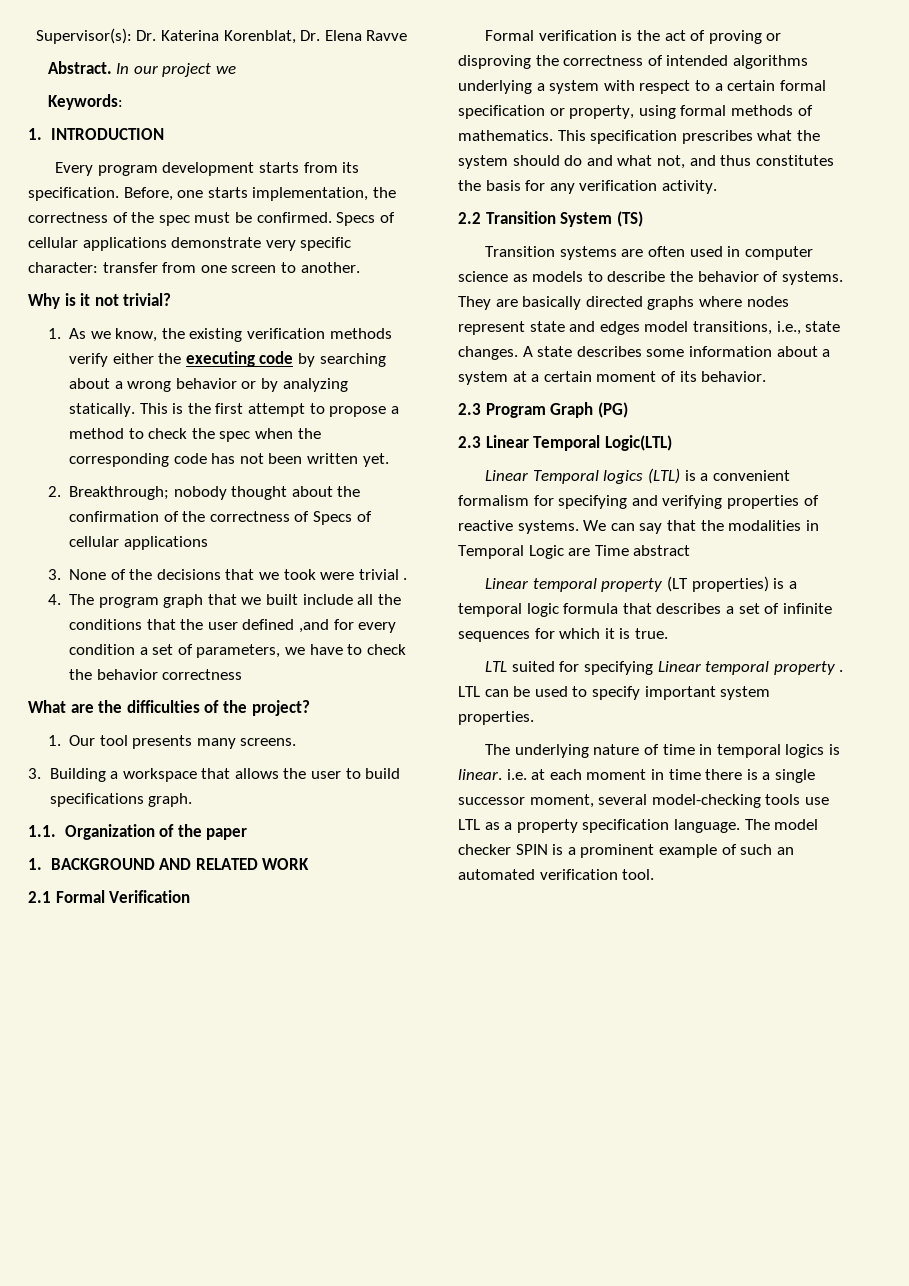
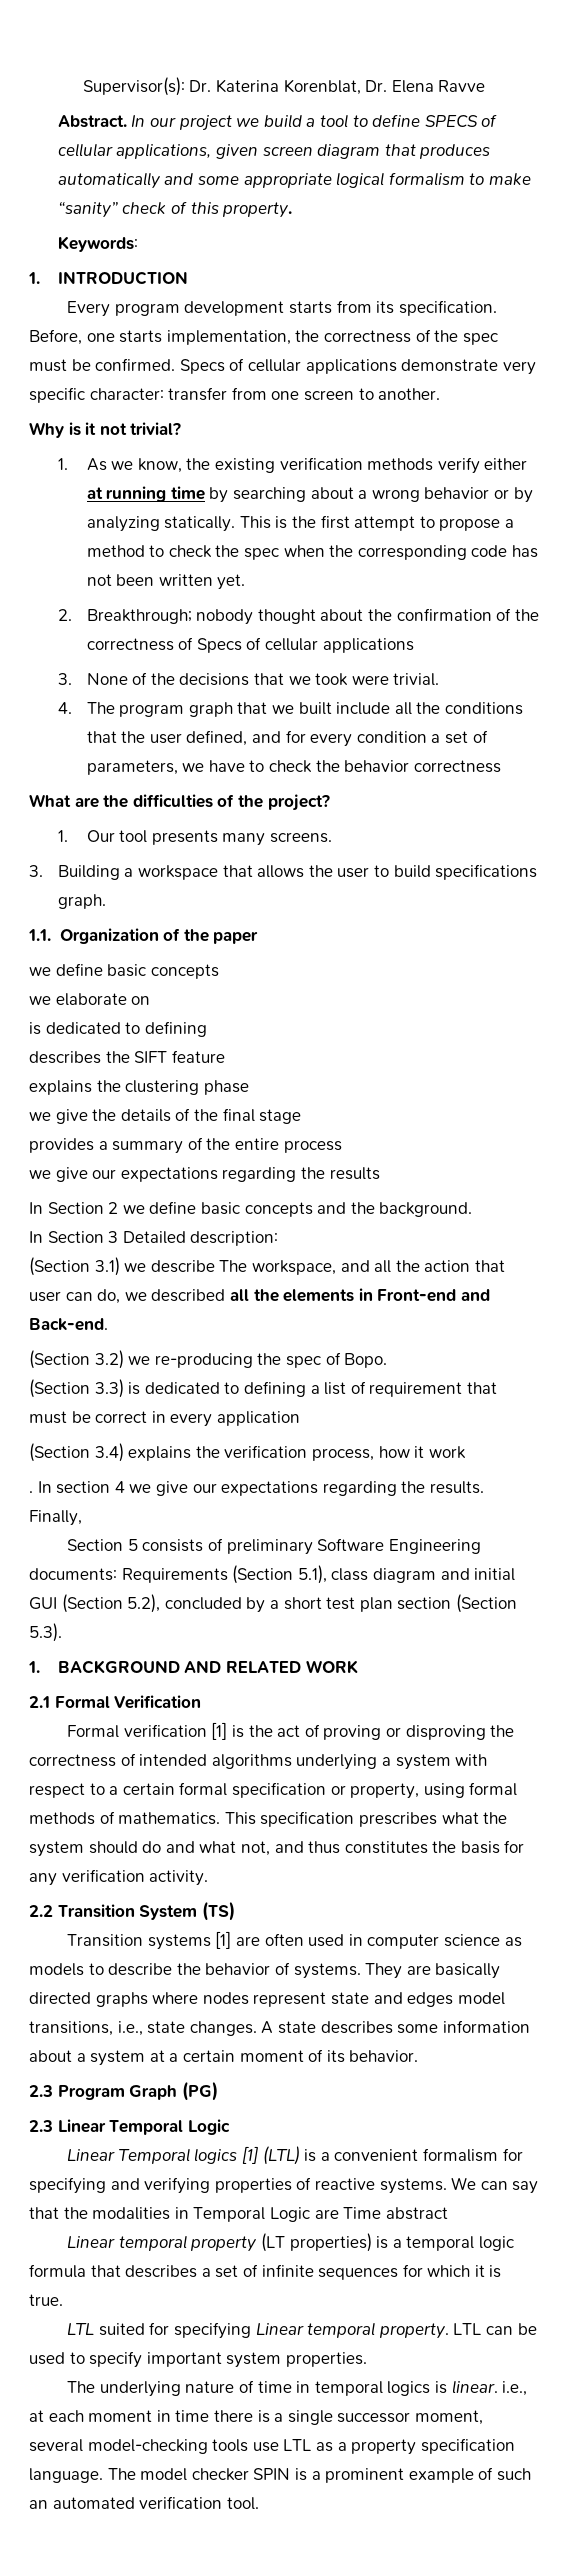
(236, 70) none -> [263,114,498,128] [57,143,491,159] [57,172,531,189] [57,201,293,218] build a tool to define SPECS of cellular applications, given screen diagram that produces automatically and some appropriate logical formalism to make “sanity” check of this property.
[158,351,294,367] the executing code -> [86,486,205,502] at running time
[358,569,408,580] trivial . -> [393,673,440,686] trivial.
[242,619,329,633] defined ,and -> [186,730,282,746] defined, and
(248, 834) none -> [29,963,219,979] [29,993,151,1006] [29,1021,207,1037] [29,1050,225,1064] [29,1080,249,1095] [29,1108,302,1124] [29,1137,342,1154] [29,1167,380,1182] [29,1201,473,1217] [29,1231,279,1246] [29,1257,505,1276] [29,1288,490,1304] [29,1318,108,1331] [29,1350,388,1369] [29,1379,497,1398] [29,1411,300,1427] [29,1443,466,1462] [29,1481,484,1496] [29,1510,82,1526] [67,1538,481,1555] [29,1565,516,1584] [29,1594,517,1613] [29,1623,62,1642] // we define basic concepts // we elaborate on // is dedicated to defining // describes the SIFT feature // explains the clustering phase // we give the details of the final stage // provides a summary of the entire process // we give our expectations regarding the results // In Section 2 we define basic concepts and the background. // In Section 3 Detailed description: // (Section 3.1) we describe The workspace, and all the action that user can do, we described all the elements in Front-end and Back-end. // (Section 3.2) we re-producing the spec of Bopo. // (Section 3.3) is dedicated to defining a list of requirement that must be correct in every application // (Section 3.4) explains the verification process, how it work // . In section 4 we give our expectations regarding the results. Finally, // Section 5 consists of preliminary Software Engineering documents: Requirements (Section 5.1), class diagram and initial GUI (Section 5.2), concluded by a short test plan section (Section 5.3).
(617, 35) none -> [211,1722,228,1740] [1]
(617, 253) none -> [215,1931,232,1949] [1]
[604,435,672,451] Logic(LTL) -> [187,2119,230,2135] Logic
(644, 477) none -> [242,2146,259,2164] [1]
[773,661,844,675] property . -> [378,2323,449,2339] property.
[506,769,527,780] i.e. -> [502,2381,528,2396] i.e.,

